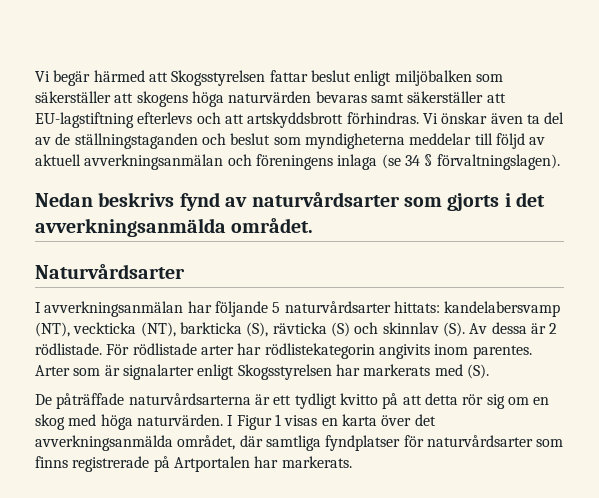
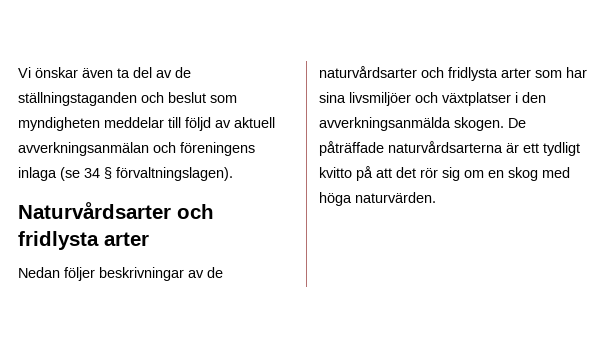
[35,70,503,86] [35,91,506,107] [35,112,438,128] Vi begär härmed att Skogsstyrelsen fattar beslut enligt miljöbalken som säkerställer att skogens höga naturvärden bevaras samt säkerställer att EU-lagstiftning efterlevs och att artskyddsbrott förhindras. Vi -> [18,67,31,78] Vi
[304,133,405,149] myndigheterna -> [18,117,100,131] myndigheten
[35,192,546,211] [35,218,314,237] [35,264,185,279] [35,301,561,317] [35,322,558,337] [35,343,532,359] [35,364,489,380] Nedan beskrivs fynd av naturvårdsarter som gjorts i det avverkningsanmälda området. // Naturvårdsarter // I avverkningsanmälan har följande 5 naturvårdsarter hittats: kandelabersvamp (NT), veckticka (NT), barkticka (S), rävticka (S) och skinnlav (S). Av dessa är 2 rödlistade. För rödlistade arter har rödlistekategorin angivits inom parentes. Arter som är signalarter enligt Skogsstyrelsen har markerats med (S). // -> [18,202,214,219] [18,231,149,250] [18,267,223,281] [319,66,587,81] [319,92,546,106] [319,117,504,131] Naturvårdsarter och fridlysta arter // Nedan följer beskrivningar av de naturvårdsarter och fridlysta arter som har sina livsmiljöer och växtplatser i den avverkningsanmälda skogen.
[424,393,458,405] detta -> [396,167,416,178] det
[227,414,436,430] [35,435,564,451] [35,456,352,472] I Figur 1 visas en karta över det avverkningsanmälda området, där samtliga fyndplatser för naturvårdsarter som finns registrerade på Artportalen har markerats. -> (436, 197) none

